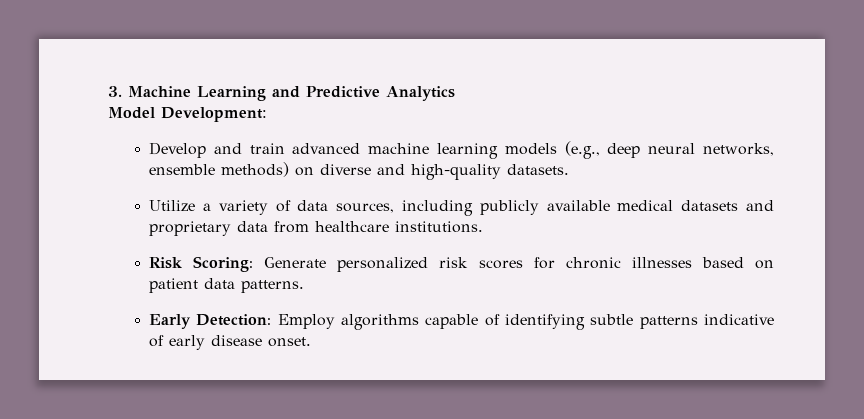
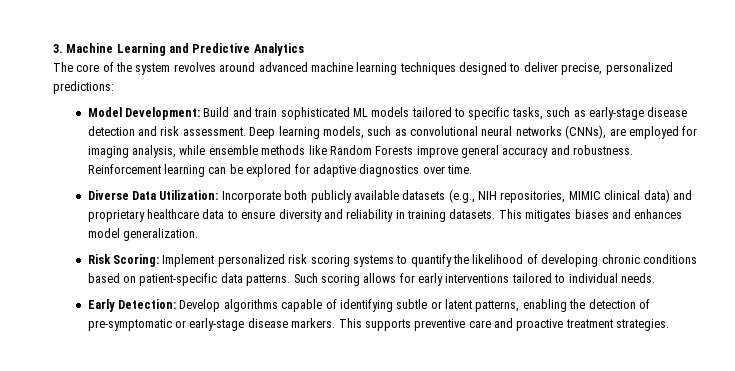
[107,107,267,122] [149,141,775,159] [149,162,570,180] [149,200,774,216] [149,221,484,236] Model Development: // Develop and train advanced machine learning models (e.g., deep neural networks, ensemble methods) on diverse and high-quality datasets. // Utilize a variety of data sources, including publicly available medical datasets and proprietary data from healthcare institutions. -> [52,62,673,75] [52,81,114,94] [87,107,688,120] [87,125,698,139] [87,145,634,158] [87,164,473,177] [87,189,692,203] [87,209,683,222] [87,228,199,241] The core of the system revolves around advanced machine learning techniques designed to deliver precise, personalized predictions: // Model Development: Build and train sophisticated ML models tailored to specific tasks, such as early-stage disease detection and risk assessment. Deep learning models, such as convolutional neural networks (CNNs), are employed for imaging analysis, while ensemble methods like Random Forests improve general accuracy and robustness. Reinforcement learning can be explored for adaptive diagnostics over time. // Diverse Data Utilization: Incorporate both publicly available datasets (e.g., NIH repositories, MIMIC clinical data) and proprietary healthcare data to ensure diversity and reliability in training datasets. This mitigates biases and enhances model generalization.
[264,257,327,268] Generate -> [162,254,215,267] Implement
[478,257,692,269] scores for chronic illnesses -> [310,254,697,267] scoring systems to quantify the likelihood of developing chronic conditions
[149,278,199,293] patient -> [139,273,218,286] patient-specific
(305, 286) none -> [293,273,655,286] Such scoring allows for early interventions tailored to individual needs.
[277,314,335,329] Employ -> [179,299,221,312] Develop
[639,314,775,329] [149,335,312,350] patterns indicative of early disease onset. -> [430,299,650,312] [87,318,670,331] or latent patterns, enabling the detection of pre-symptomatic or early-stage disease markers. This supports preventive care and proactive treatment strategies.

